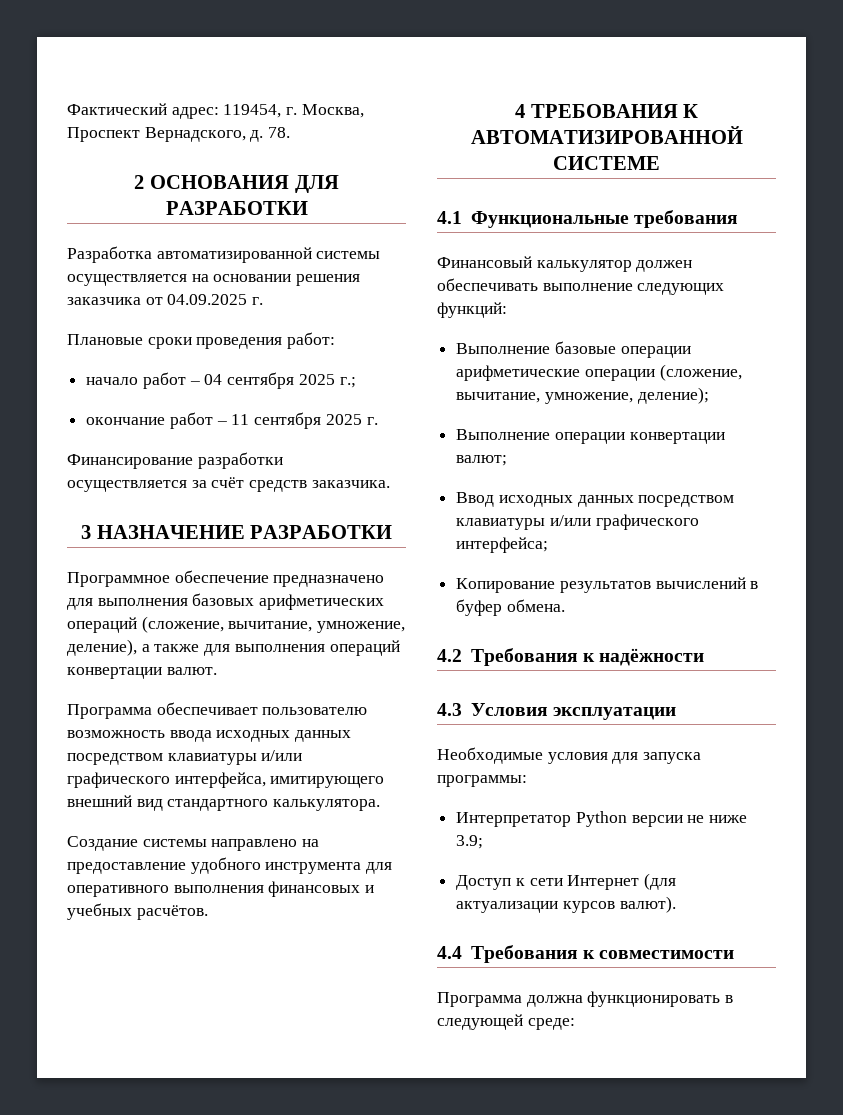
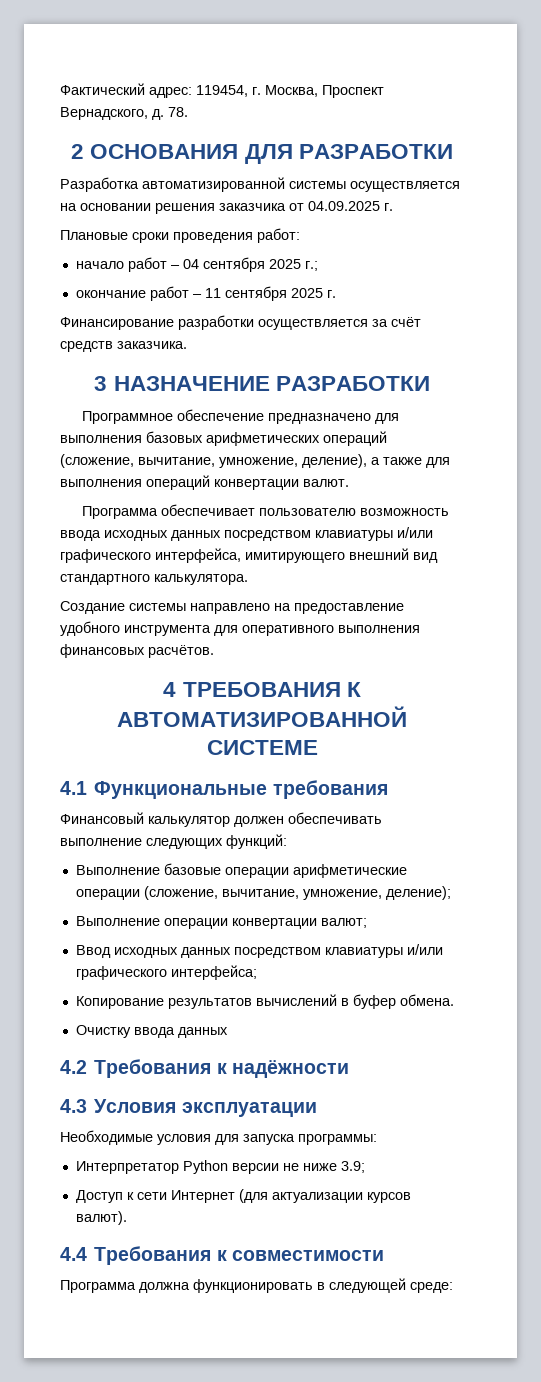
[365,885,375,893] [67,903,132,920] и учебных -> (145, 651) none
(565, 605) none -> [75,1025,228,1038] // Очистку ввода данных

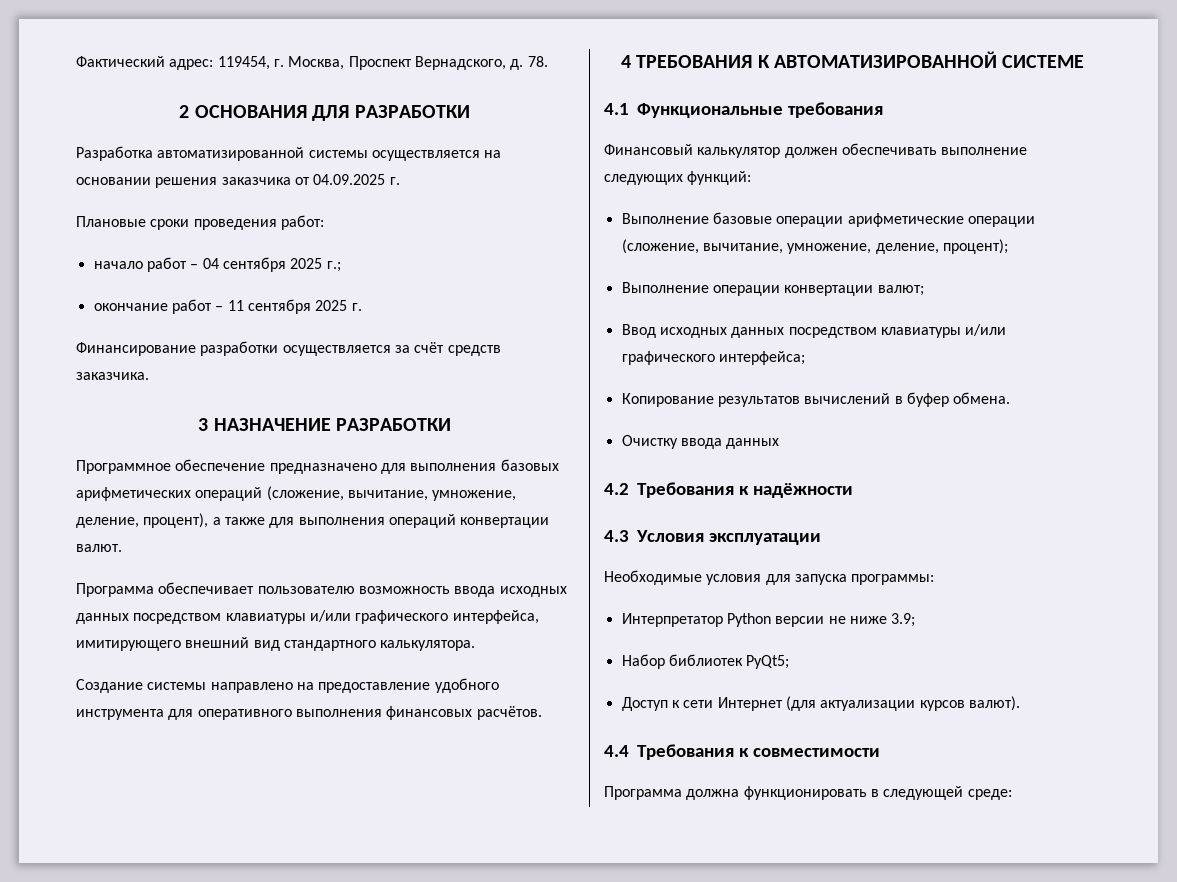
[302,454,367,468] деление), -> [76,513,209,528] деление, процент),
[385,886,451,900] деление); -> [875,239,1008,254] деление, процент);
(365, 1167) none -> [621,654,790,669] // Набор библиотек PyQt5;

